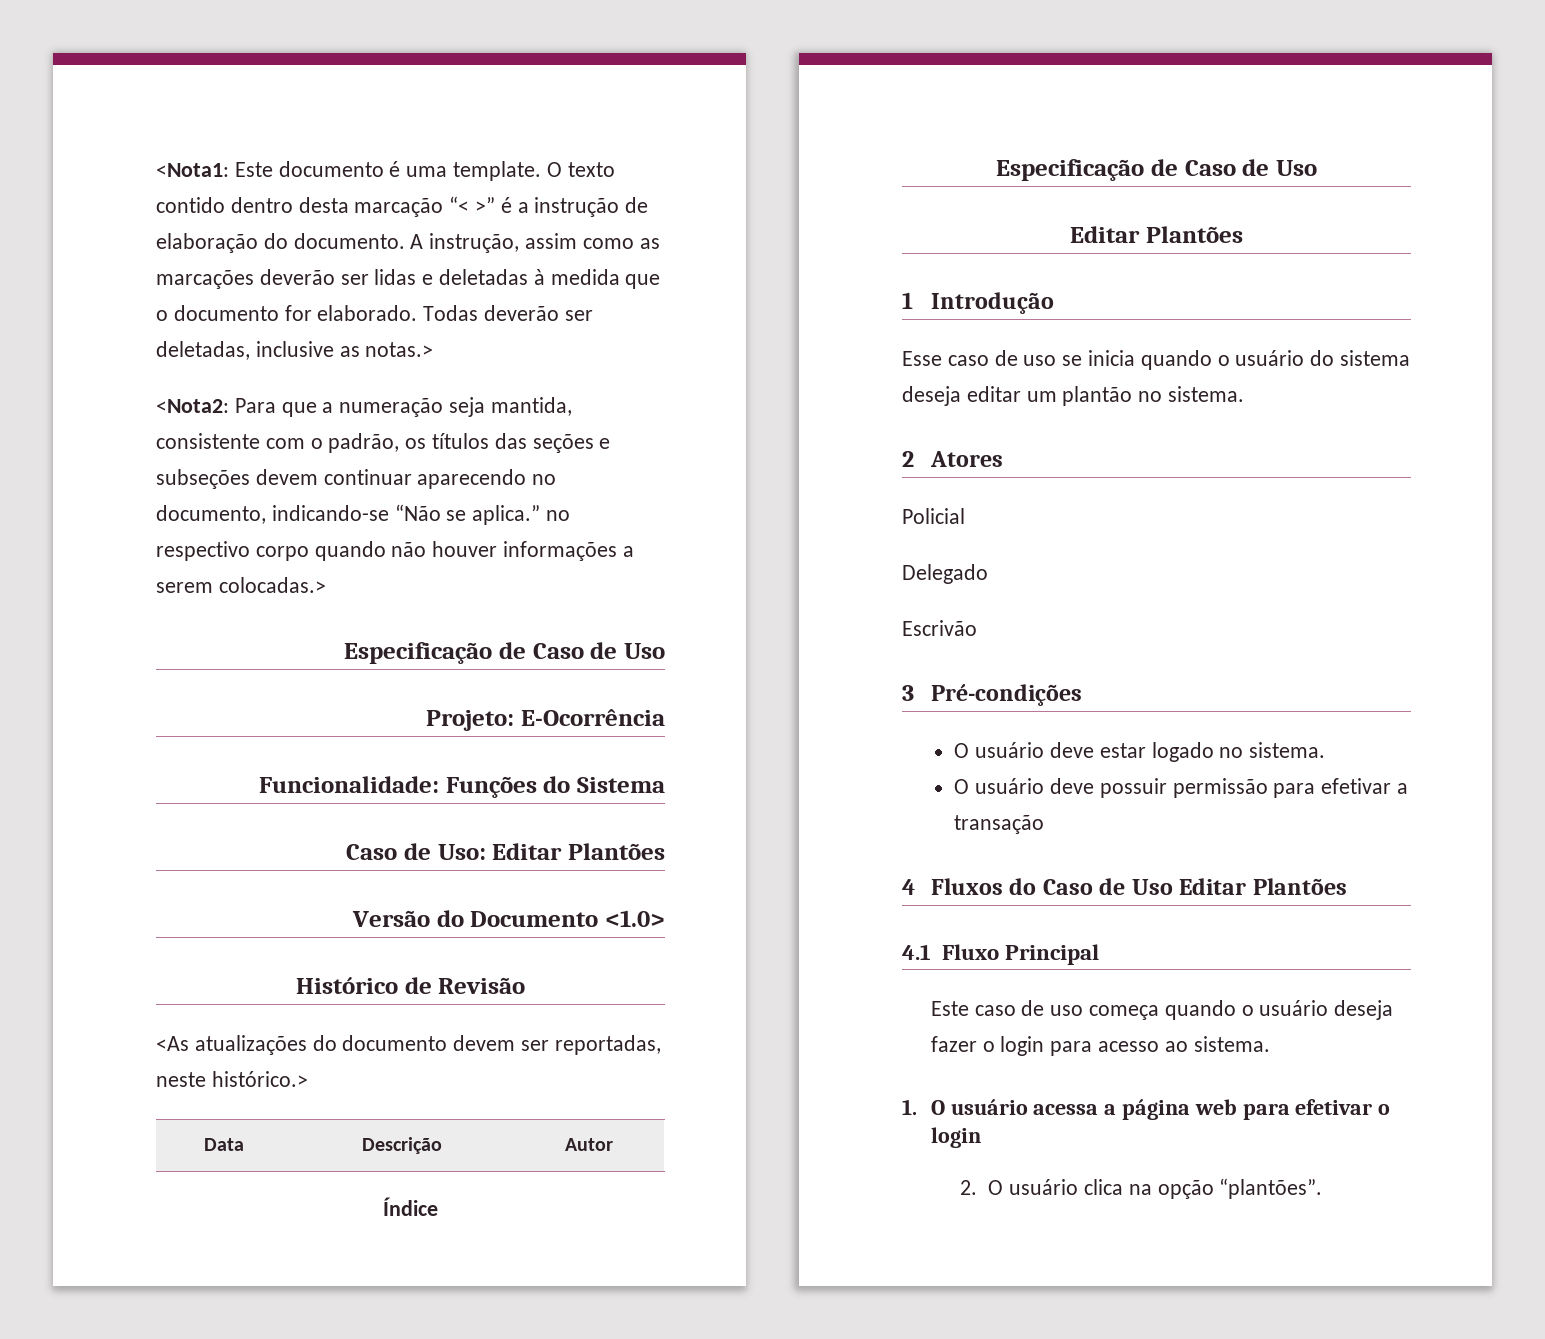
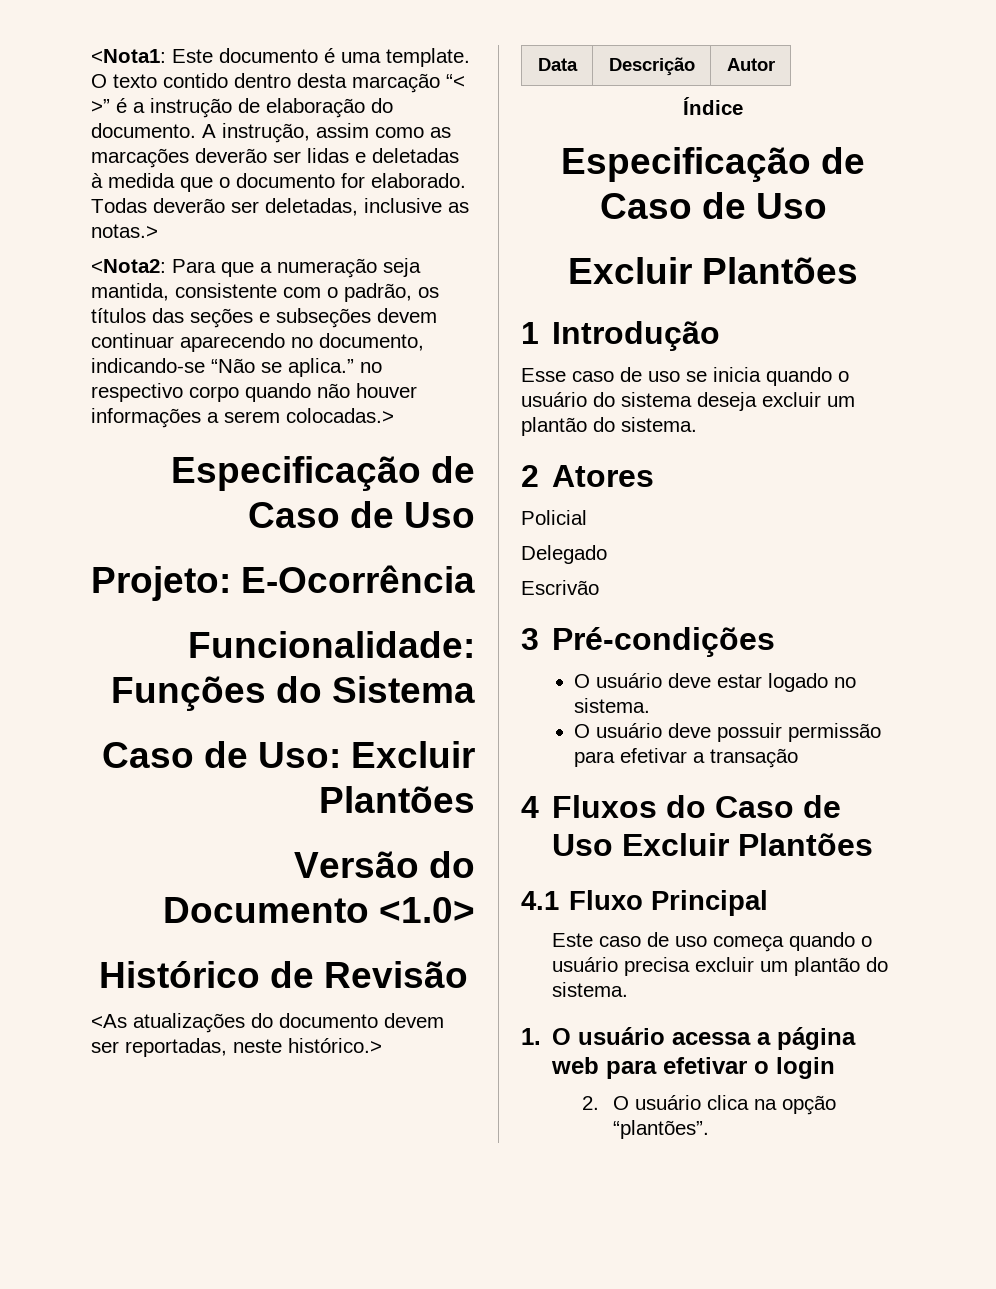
[492,843,563,860] Editar -> [351,741,475,768] Excluir
[1070,226,1141,243] Editar -> [568,257,692,284] Excluir
[966,386,1163,406] editar um plantão no -> [762,392,855,407] [521,417,615,436] excluir um plantão do
[1179,878,1247,895] Editar -> [621,833,729,856] Excluir
[1334,1000,1394,1020] [930,1036,1188,1056] deseja fazer o login para acesso ao -> [623,957,888,976] precisa excluir um plantão do

